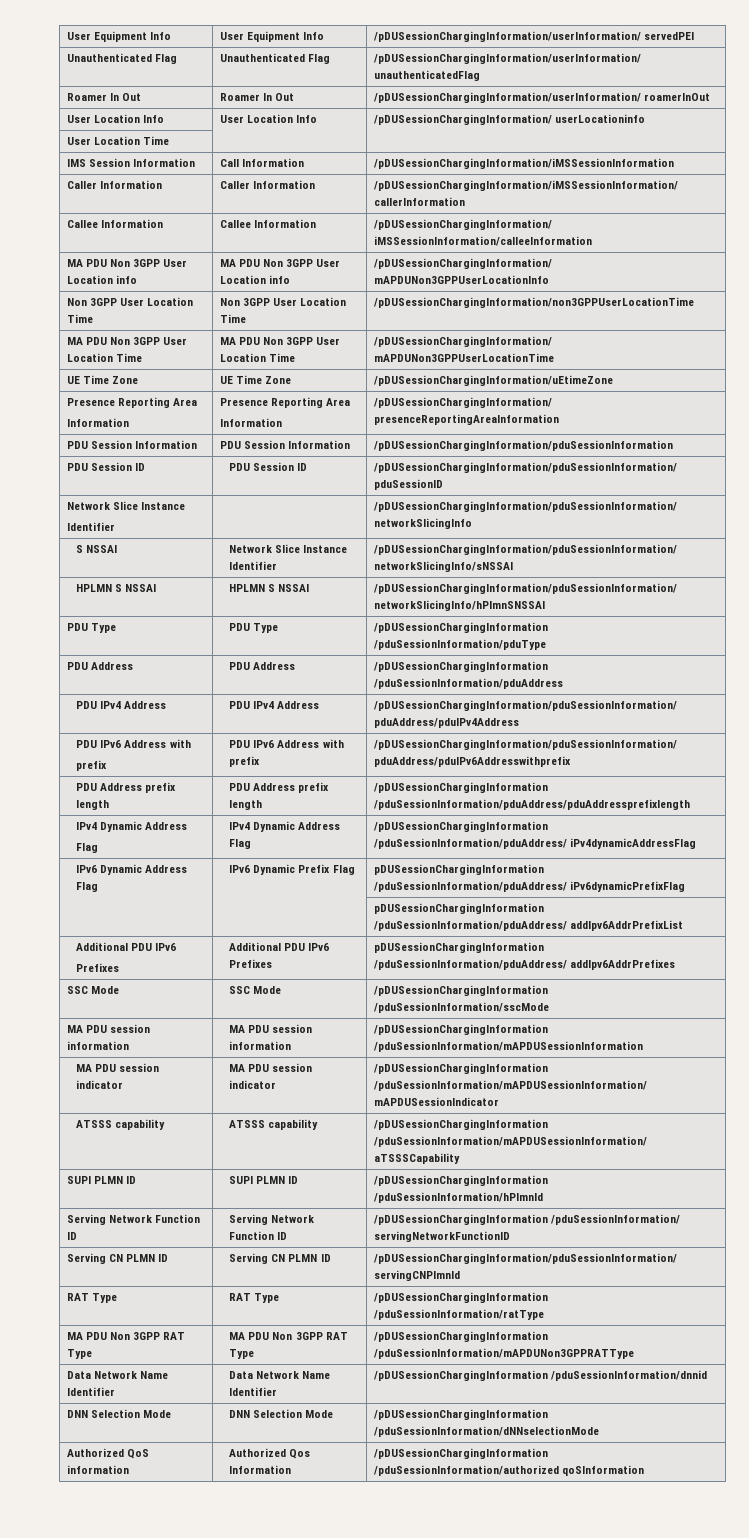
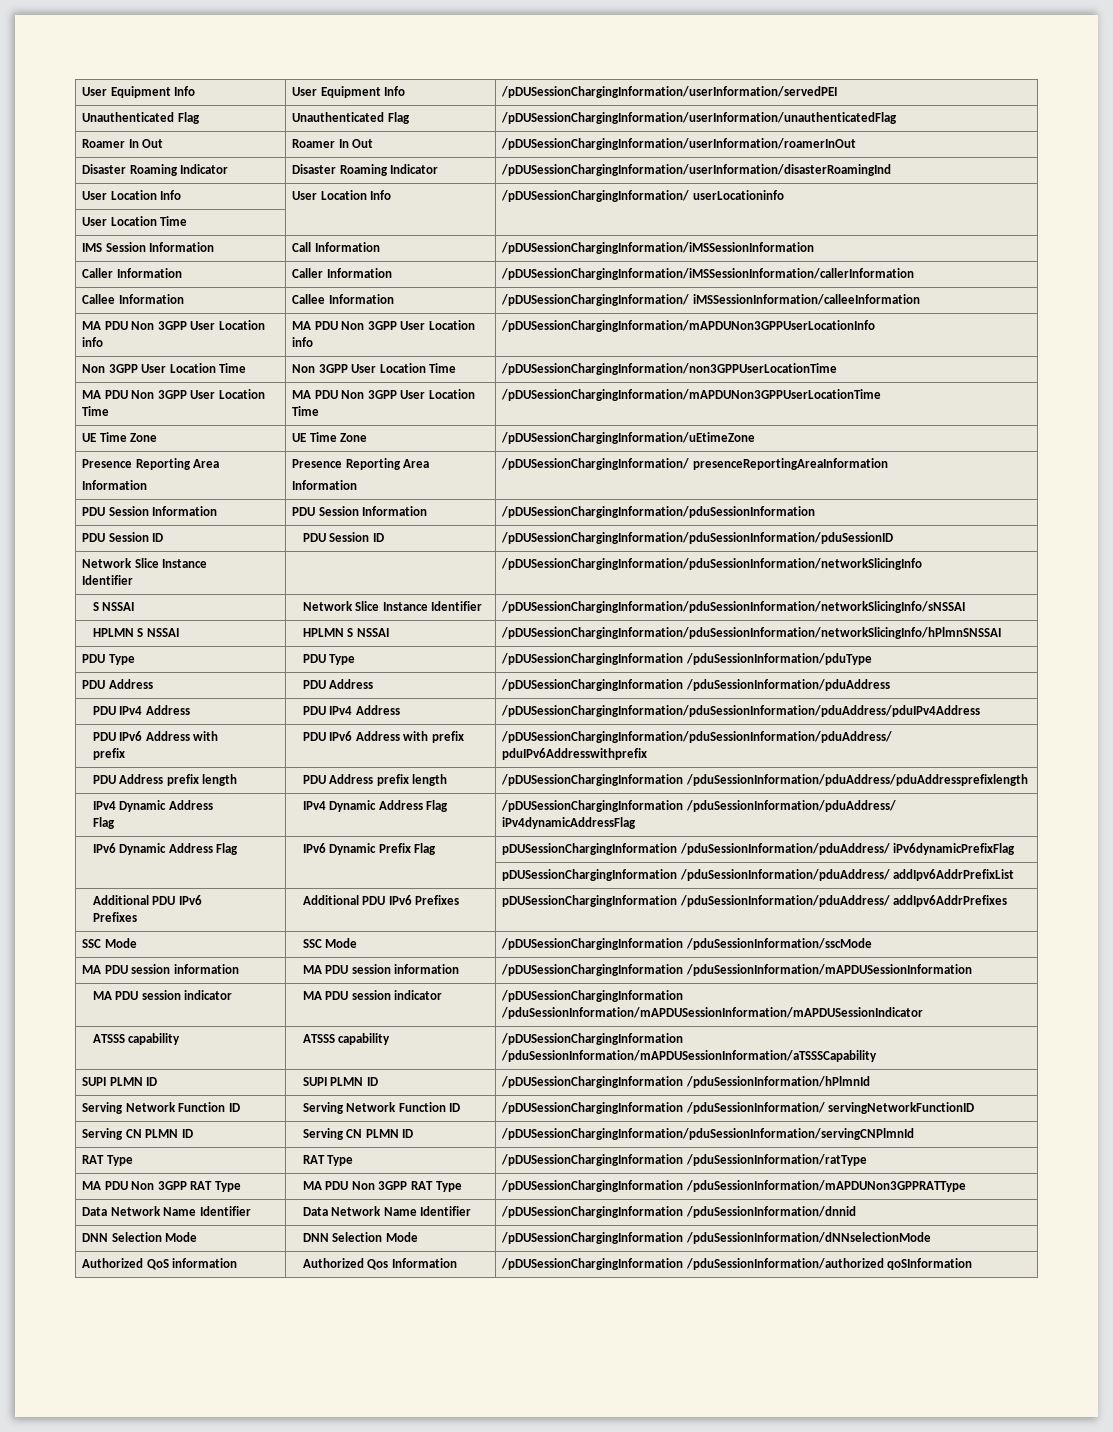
[373,31,694,42] /pDUSessionChargingInformation/userInformation/ servedPEI -> [501,86,838,98] /pDUSessionChargingInformation/userInformation/servedPEI
[373,53,641,64] [373,70,480,81] /pDUSessionChargingInformation/userInformation/ unauthenticatedFlag -> [501,112,898,124] /pDUSessionChargingInformation/userInformation/unauthenticatedFlag
[373,92,710,103] /pDUSessionChargingInformation/userInformation/ roamerInOut -> [501,138,857,150] [82,164,229,176] [292,164,439,176] [501,164,892,176] /pDUSessionChargingInformation/userInformation/roamerInOut // Disaster Roaming Indicator | Disaster Roaming Indicator | /pDUSessionChargingInformation/userInformation/disasterRoamingInd

